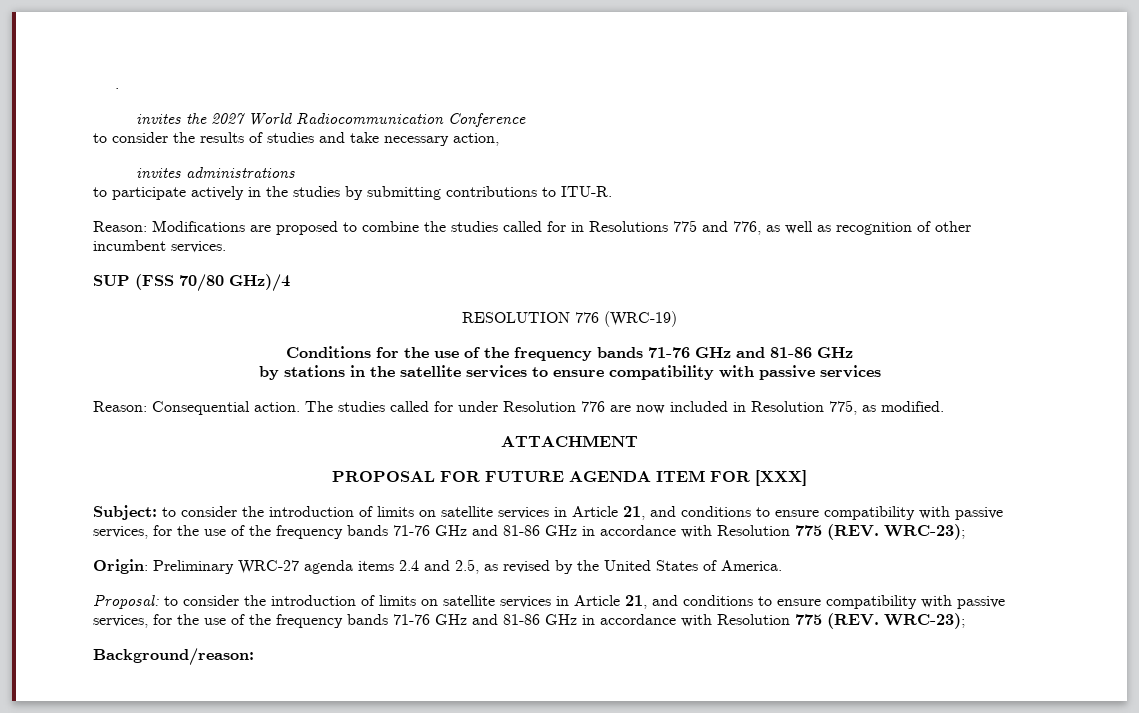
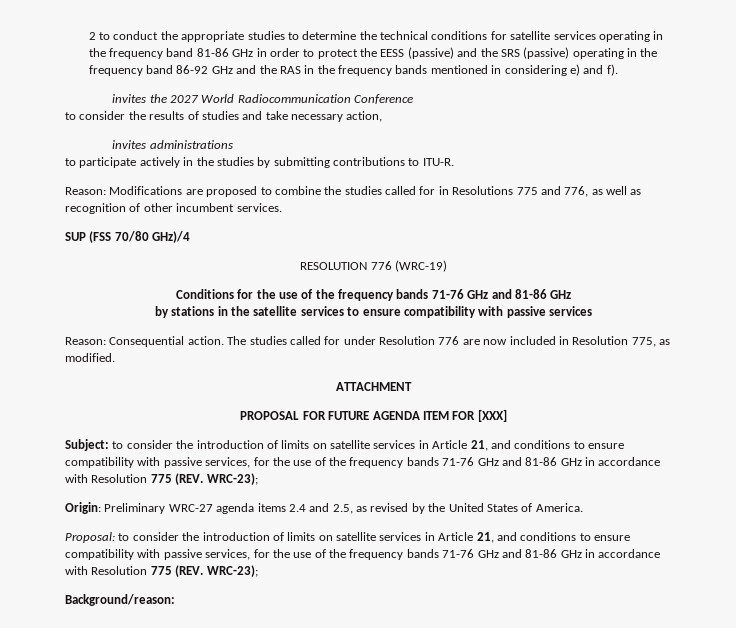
[114,88,119,89] . -> [88,31,664,42] [88,47,658,59] [88,64,618,76] 2 to conduct the appropriate studies to determine the technical conditions for satellite services operating in the frequency band 81-86 GHz in order to protect the EESS (passive) and the SRS (passive) operating in the frequency band 86-92 GHz and the RAS in the frequency bands mentioned in considering e) and f).

